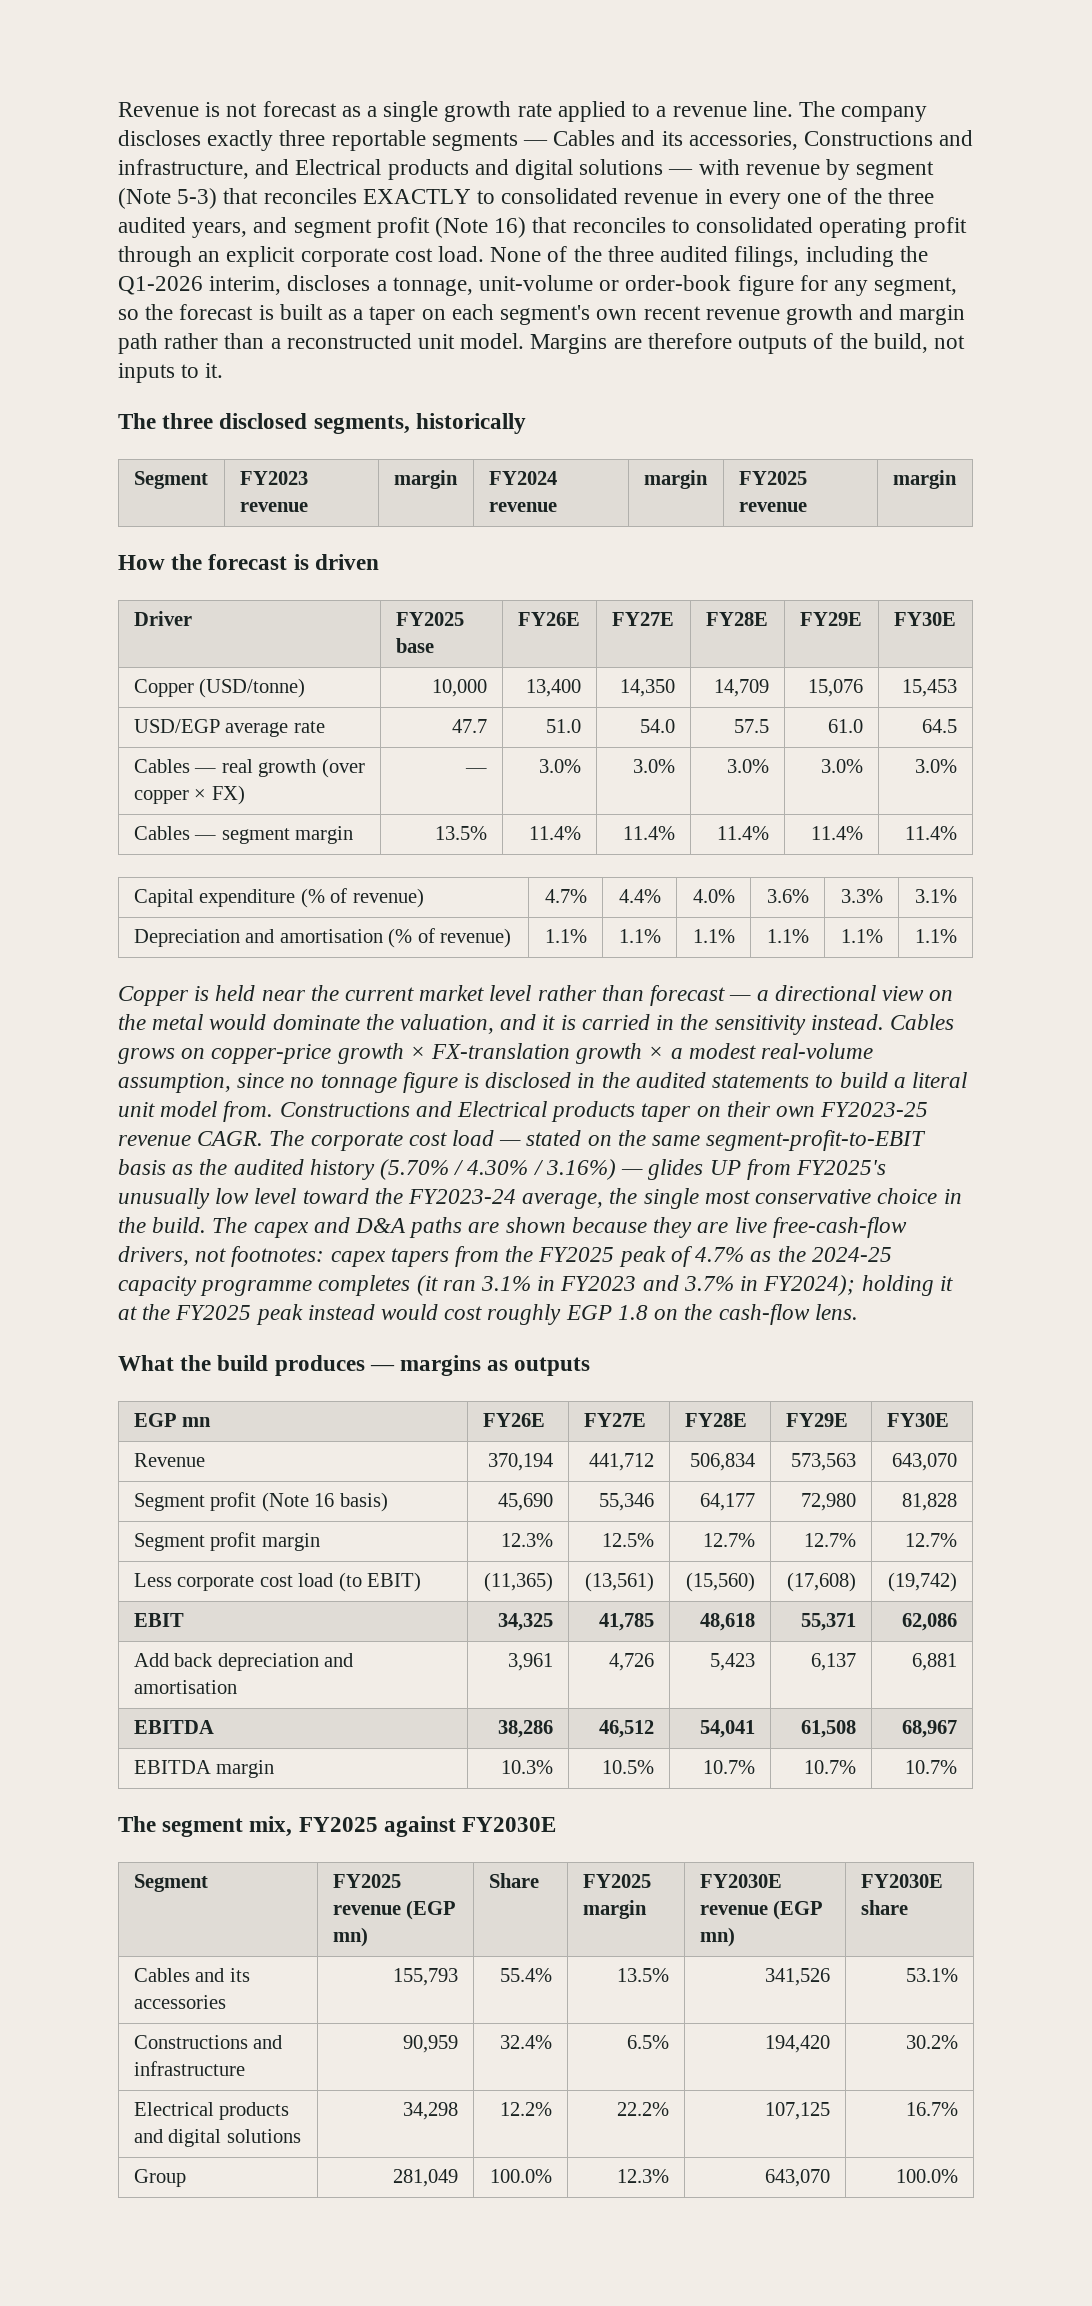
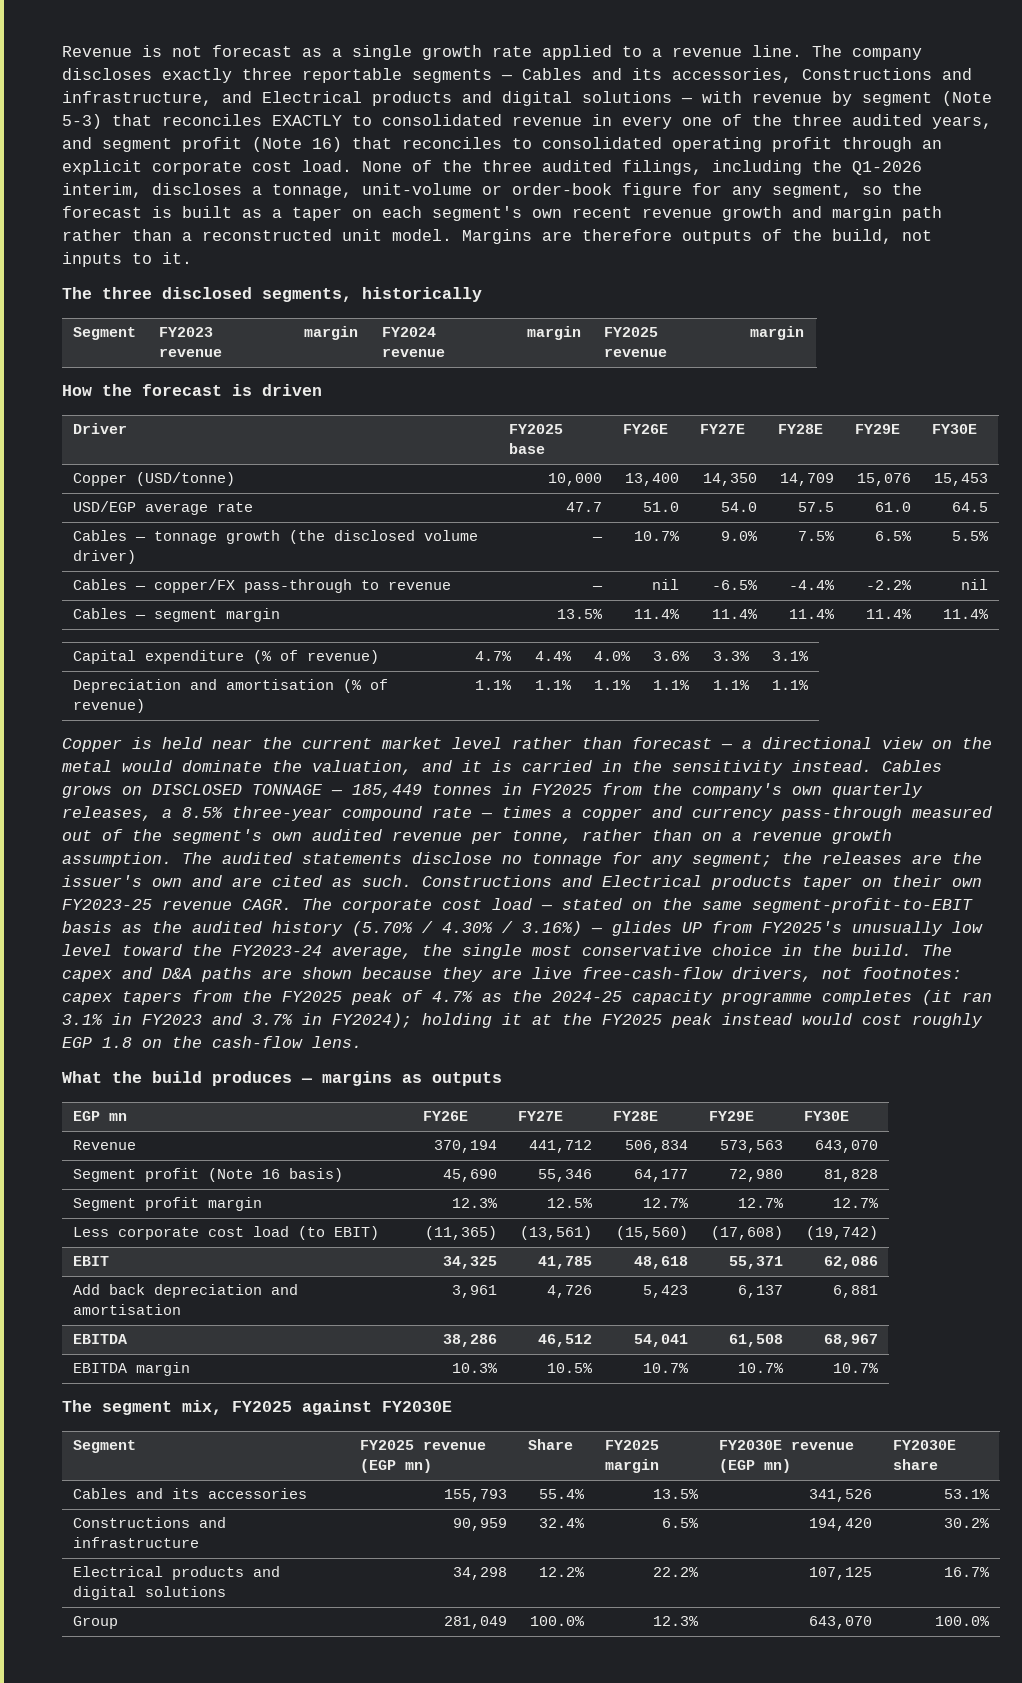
[221,758,365,778] [133,785,245,805] [465,768,488,773] [539,759,582,773] [633,759,676,773] [727,759,770,773] [821,759,864,773] [915,759,958,773] real growth (over copper × FX) | — | 3.0% | 3.0% | 3.0% | 3.0% | 3.0% -> [154,530,479,544] [73,550,137,564] [591,537,603,541] [633,531,680,541] [720,531,758,541] [797,531,835,541] [874,531,912,541] [951,531,989,541] [73,579,452,593] [591,586,603,590] [651,579,679,590] [711,580,758,590] [788,580,835,590] [865,580,912,590] [960,579,988,590] tonnage growth (the disclosed volume driver) | — | 10.7% | 9.0% | 7.5% | 6.5% | 5.5% // Cables — copper/FX pass-through to revenue | — | nil | -6.5% | -4.4% | -2.2% | nil
[211,1043,874,1064] [118,1072,967,1093] [118,1101,274,1122] copper-price growth × FX-translation growth × a modest real-volume assumption, since no tonnage figure is disclosed in the audited statements to build a literal unit model from. -> [152,783,923,798] [62,806,992,821] [62,829,892,844] [62,852,982,867] [62,875,412,887] DISCLOSED TONNAGE — 185,449 tonnes in FY2025 from the company's own quarterly releases, a 8.5% three-year compound rate — times a copper and currency pass-through measured out of the segment's own audited revenue per tonne, rather than on a revenue growth assumption. The audited statements disclose no tonnage for any segment; the releases are the issuer's own and are cited as such.

